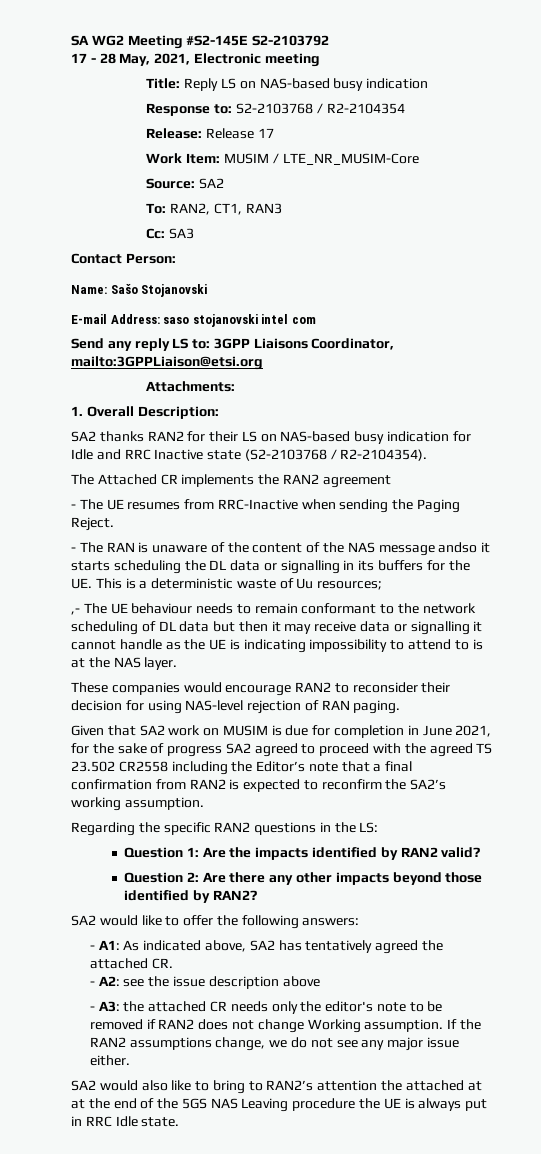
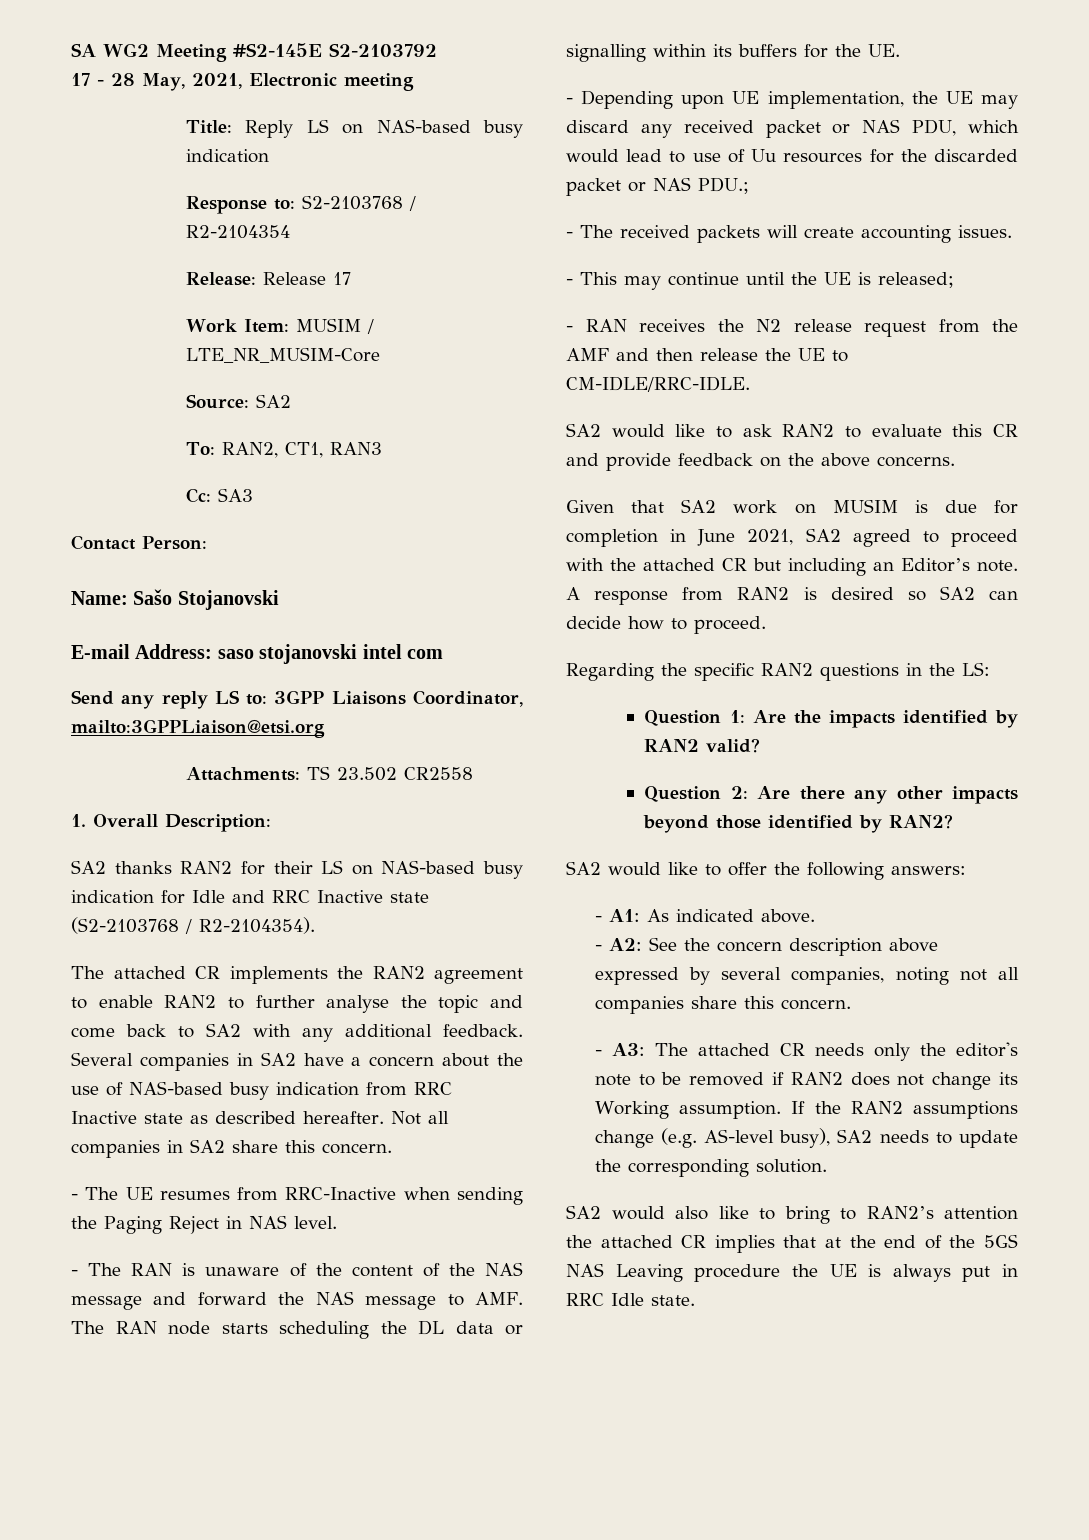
(236, 386) none -> [307,766,474,781] TS 23.502 CR2558
[97,474,157,485] Attached -> [113,966,186,979] attached
(391, 481) none -> [71,995,523,1013] [71,1023,523,1042] [71,1052,523,1071] [71,1081,452,1100] [71,1111,449,1125] [71,1139,392,1158] to enable RAN2 to further analyse the topic and come back to SA2 with any additional feedback. Several companies in SA2 have a concern about the use of NAS-based busy indication from RRC Inactive state as described hereafter. Not all companies in SA2 share this concern.
[71,517,114,531] Reject. -> [169,1215,337,1234] Reject in NAS level.
[438,542,491,553] andso it -> [153,1291,524,1310] [71,1321,210,1335] and forward the NAS message to AMF. The RAN node
[343,560,355,570] in -> [653,44,706,57] within
[95,578,383,590] [71,603,476,615] [71,621,483,635] [71,639,483,653] [71,657,178,670] [71,682,451,696] [71,700,401,714] This is a deterministic waste of Uu resources; // ,- The UE behaviour needs to remain conformant to the network scheduling of DL data but then it may receive data or signalling it cannot handle as the UE is indicating impossibility to attend to is at the NAS layer. // These companies would encourage RAN2 to reconsider their decision for using NAS-level rejection of RAN paging. -> [566,90,1018,109] [566,119,1019,138] [566,149,1018,163] [566,177,749,196] [566,225,1012,243] [566,272,954,290] [566,319,1018,337] [566,348,848,362] [566,376,750,392] [566,423,1018,438] [566,453,955,471] // - Depending upon UE implementation, the UE may discard any received packet or NAS PDU, which would lead to use of Uu resources for the discarded packet or NAS PDU.; // - The received packets will create accounting issues. // - This may continue until the UE is released; // - RAN receives the N2 release request from the AMF and then release the UE to CM-IDLE/RRC-IDLE. // SA2 would like to ask RAN2 to evaluate this CR and provide feedback on the above concerns.
[71,743,223,757] for the sake of progress -> (794, 537) none
[429,743,493,757] [71,761,413,775] [71,779,447,792] [71,797,204,811] agreed TS 23.502 CR2558 including the Editor’s note that a final confirmation from RAN2 is expected to reconfirm the SA2’s working assumption. -> [643,558,1018,576] [566,586,1018,605] [566,616,766,634] attached CR but including an Editor’s note. A response from RAN2 is desired so SA2 can decide how to proceed.
[204,940,443,954] [89,958,173,969] above, SA2 has tentatively agreed the attached CR. -> [760,909,815,923] above.
[123,976,205,987] see the issue -> [648,937,782,952] See the concern
(320, 981) none -> [594,967,1019,985] [594,996,851,1014] expressed by several companies, noting not all companies share this concern.
[123,1001,145,1012] the -> [654,1043,688,1056] The
(304, 1026) none -> [999,1072,1018,1085] its
[215,1037,459,1051] [89,1055,130,1066] change, we do not see any major issue either. -> [594,1128,1018,1148] [594,1159,827,1177] change (e.g. AS-level busy), SA2 needs to update the corresponding solution.
[467,1081,482,1091] at -> [681,1235,817,1253] CR implies that

